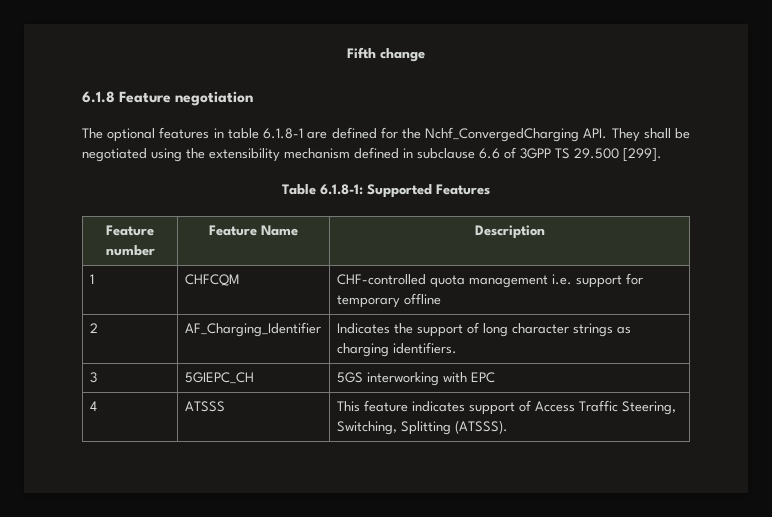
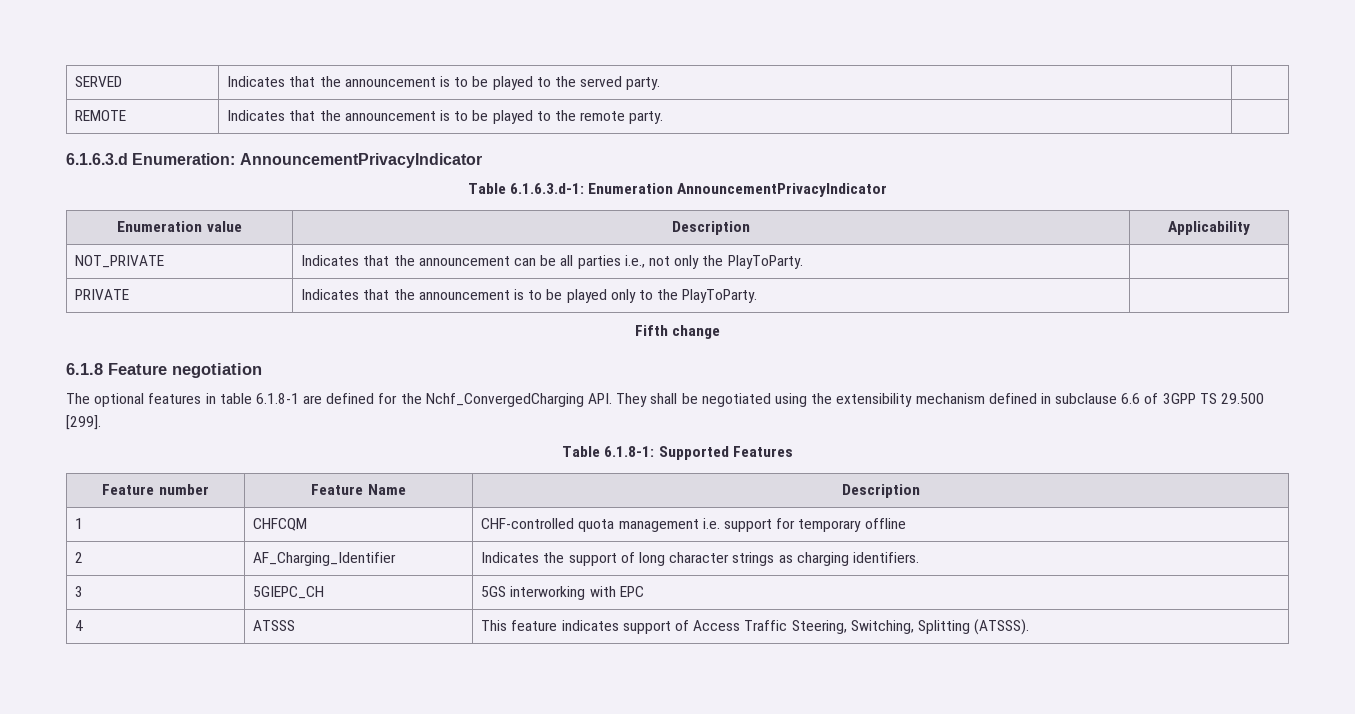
(347, 53) none -> [75,76,123,87] [227,76,661,90] [75,110,127,121] [227,110,664,124] [66,153,482,168] [467,183,888,197] [117,221,242,232] [671,221,750,235] [1168,221,1250,235] [75,255,165,268] [301,255,803,269] [75,289,130,300] [301,289,758,303] SERVED | Indicates that the announcement is to be played to the served party. | // REMOTE | Indicates that the announcement is to be played to the remote party. | // 6.1.6.3.d Enumeration: AnnouncementPrivacyIndicator // Table 6.1.6.3.d-1: Enumeration AnnouncementPrivacyIndicator // Enumeration value | Description | Applicability // NOT_PRIVATE | Indicates that the announcement can be all parties i.e., not only the PlayToParty. | // PRIVATE | Indicates that the announcement is to be played only to the PlayToParty. | //

